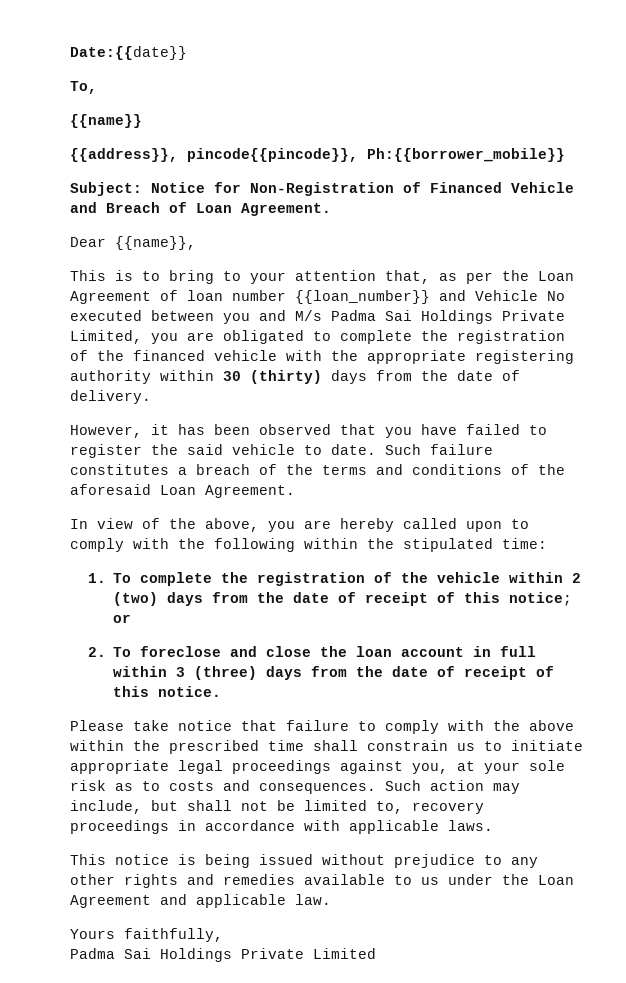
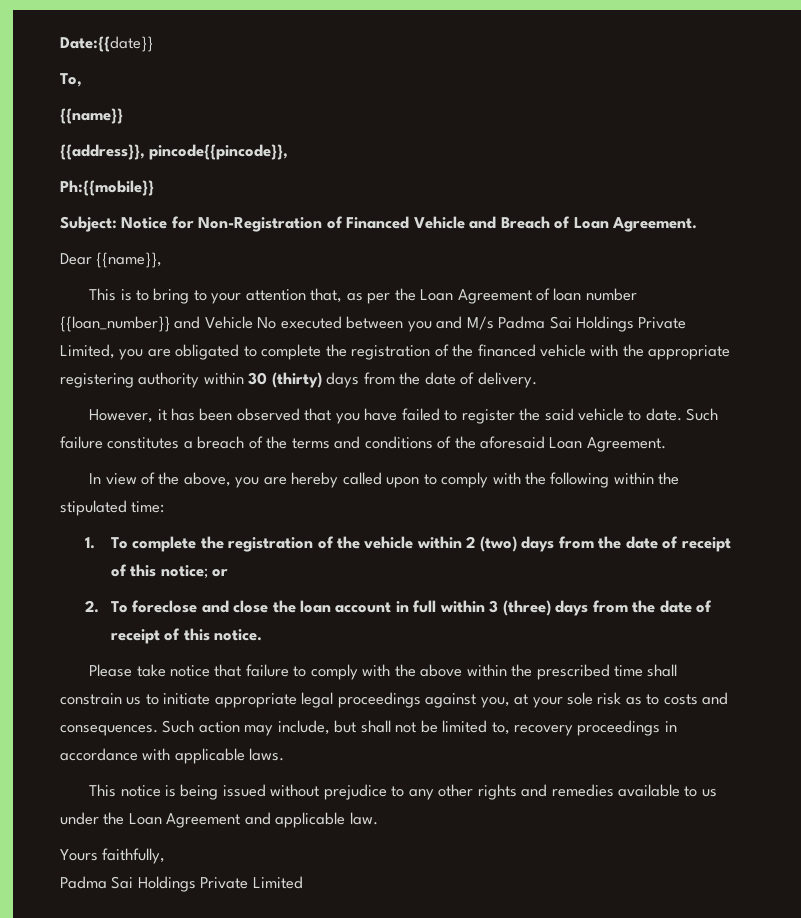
[367,148,565,162] Ph:{{borrower_mobile}} -> [60,180,154,196] // Ph:{{mobile}}

